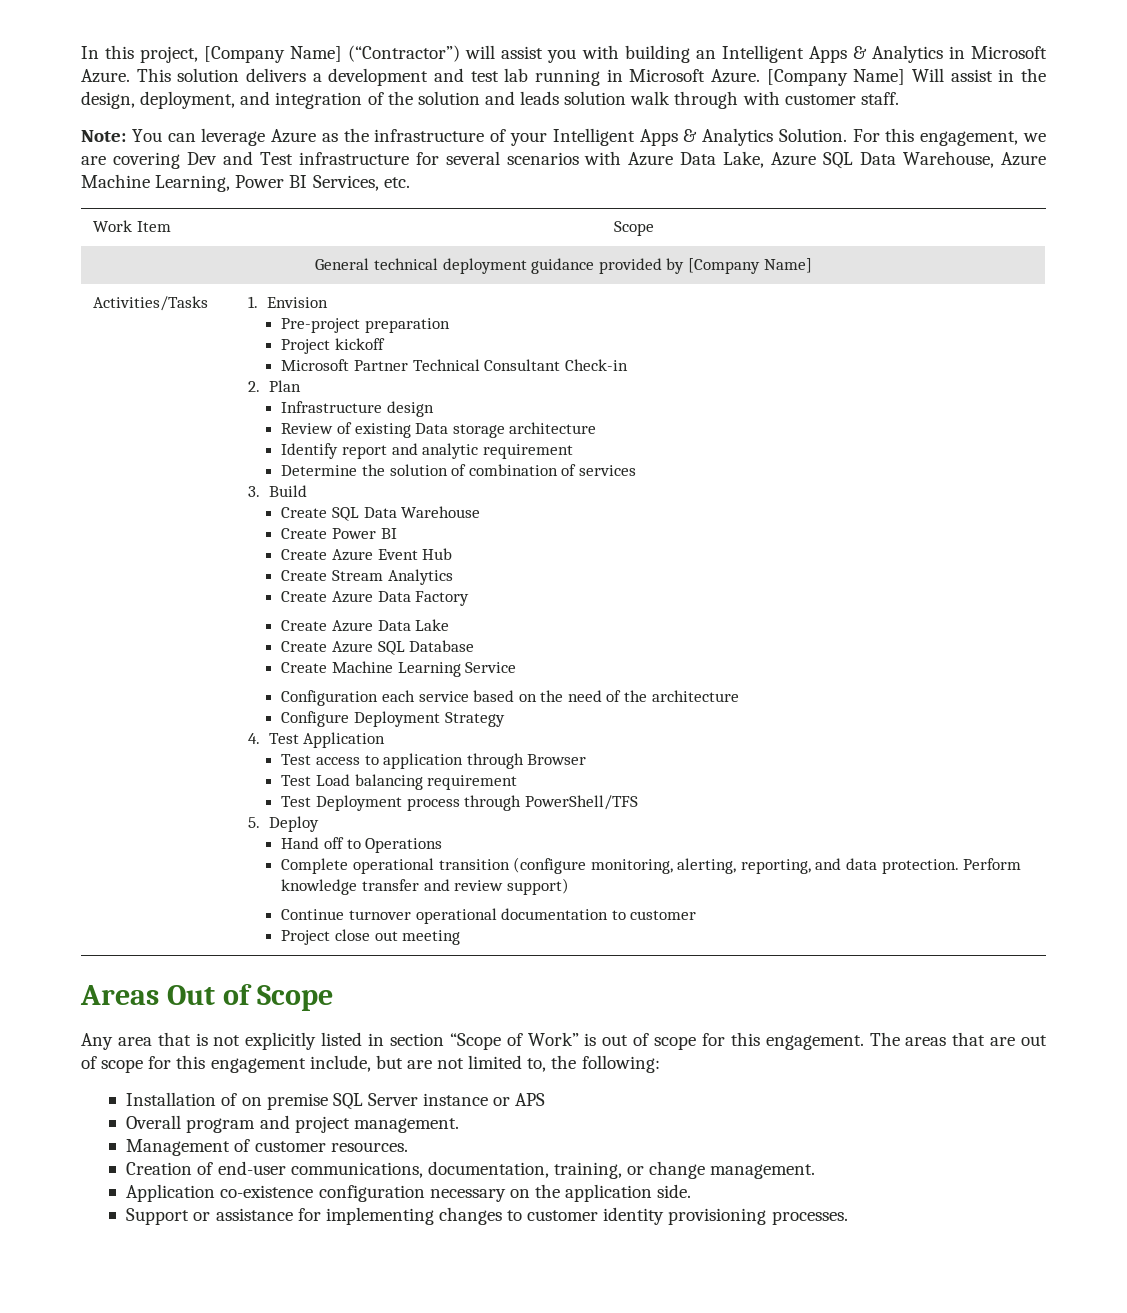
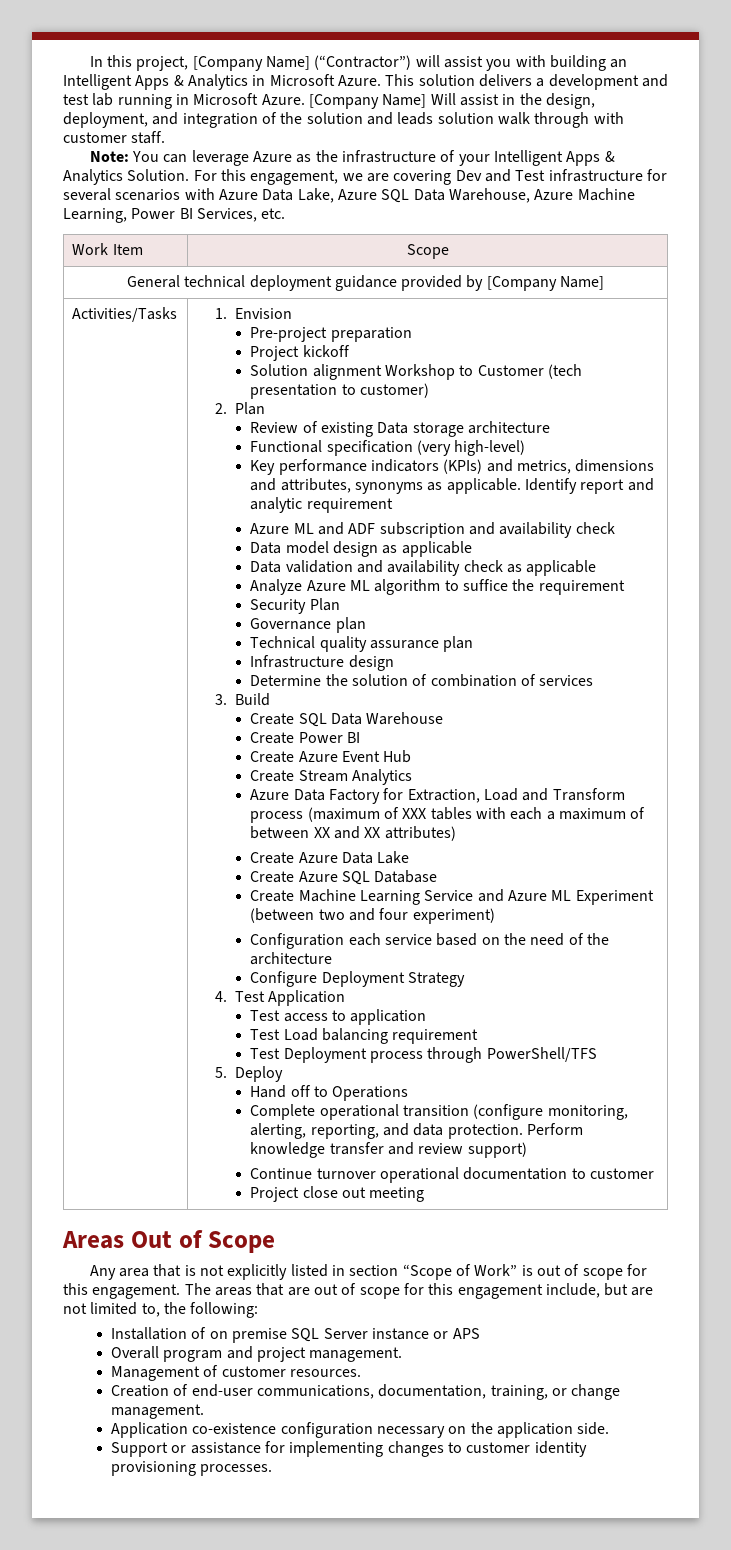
[281,359,628,371] Microsoft Partner Technical Consultant Check-in -> [250,364,583,380] [250,383,430,399] Solution alignment Workshop to Customer (tech presentation to customer)
[281,401,434,417] // Infrastructure design -> (265, 408) none
(597, 428) none -> [250,440,526,456] [250,459,655,475] [250,478,521,494] Functional specification (very high-level) // Key performance indicators (KPIs) and metrics, dimensions and attributes, synonyms as applicable.
(573, 451) none -> [250,522,615,538] [250,541,472,557] [250,560,597,576] [250,579,625,595] [250,598,340,614] [250,617,366,633] [250,636,474,652] [250,655,394,671] // Azure ML and ADF subscription and availability check // Data model design as applicable // Data validation and availability check as applicable // Analyze Azure ML algorithm to suffice the requirement // Security Plan // Governance plan // Technical quality assurance plan // Infrastructure design
[281,591,328,602] Create -> (413, 777) none
(470, 598) none -> [383,788,625,803] [250,807,646,823] [250,826,456,841] for Extraction, Load and Transform process (maximum of XXX tables with each a maximum of between XX and XX attributes)
(517, 667) none -> [477,889,654,905] [250,908,495,924] and Azure ML Experiment (between two and four experiment)
[466,753,587,769] through Browser -> (427, 1017) none

